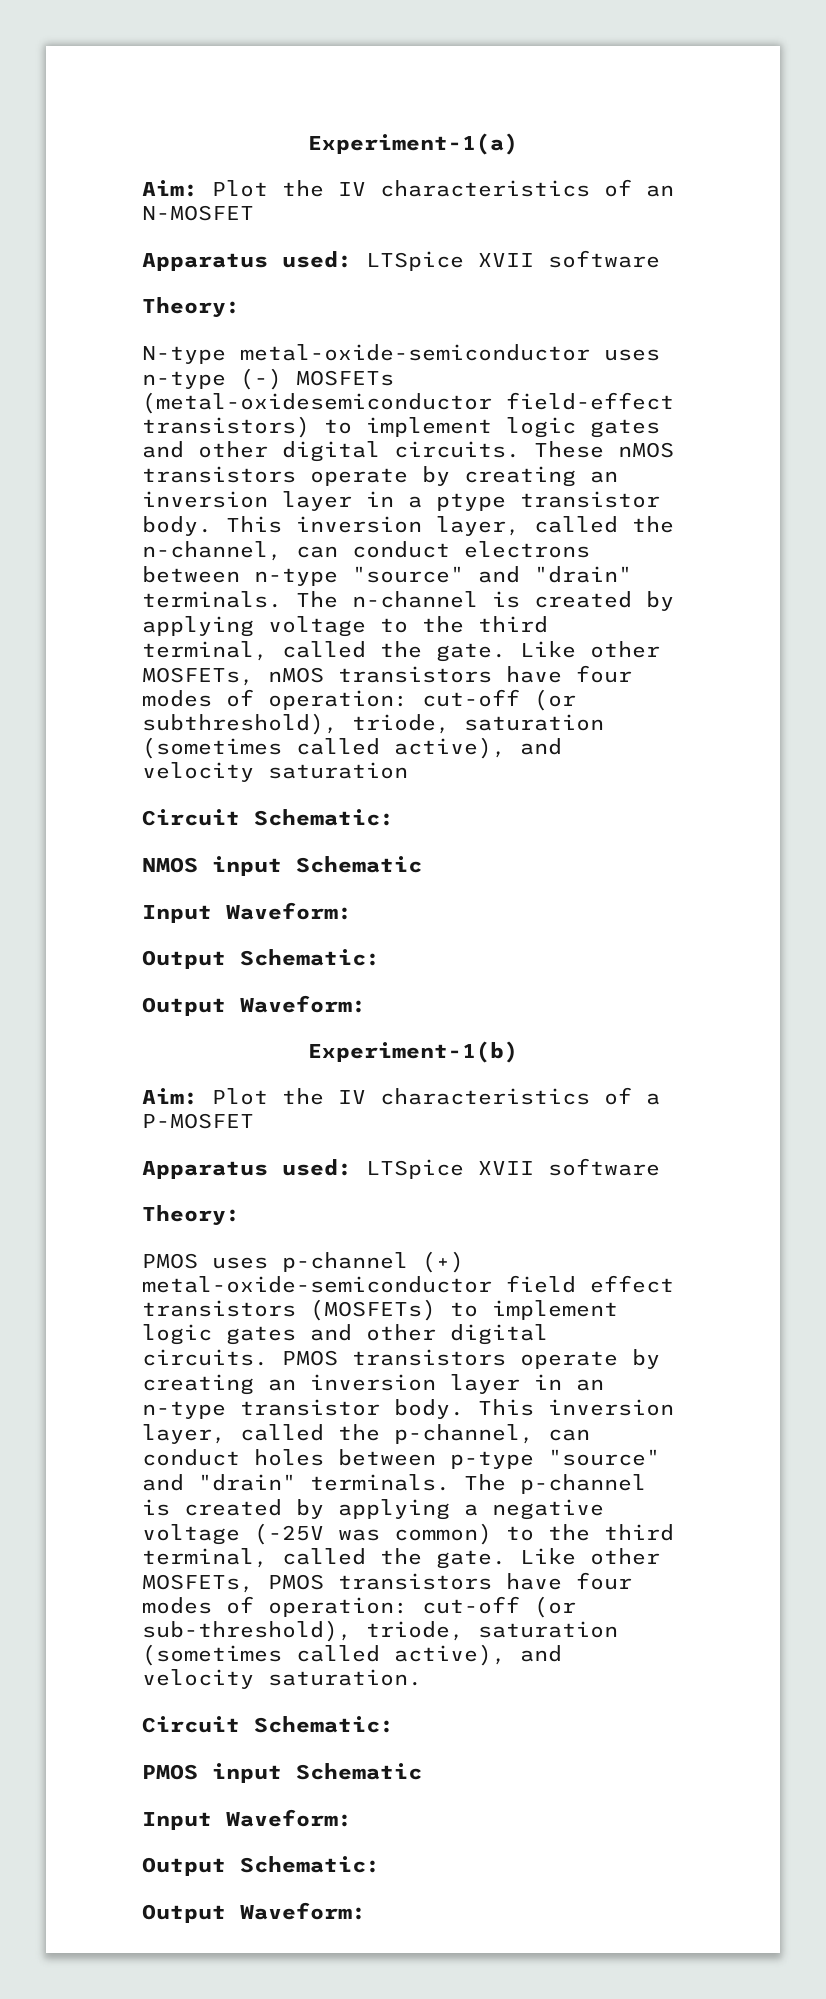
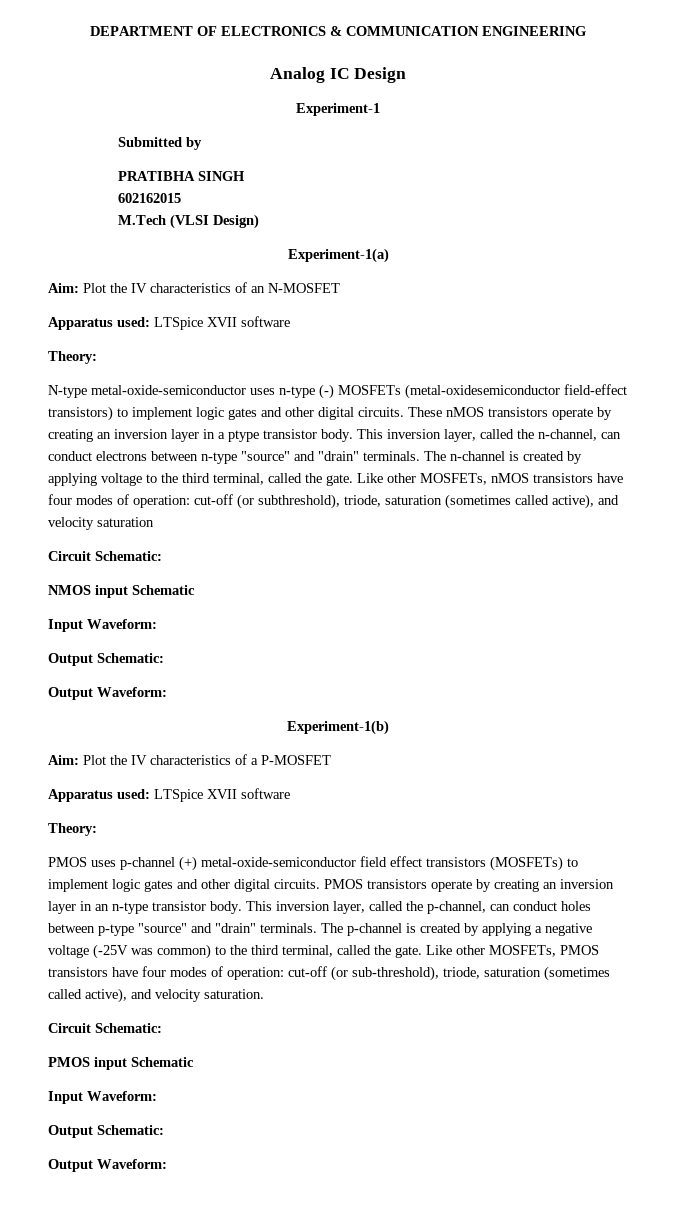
(308, 144) none -> [90,26,586,36] [269,67,407,83] [296,103,380,116] [117,137,202,150] [117,171,245,181] [117,193,181,203] [117,214,259,229] DEPARTMENT OF ELECTRONICS & COMMUNICATION ENGINEERING // Analog IC Design // Experiment-1 // Submitted by // PRATIBHA SINGH // 602162015 // M.Tech (VLSI Design) //

